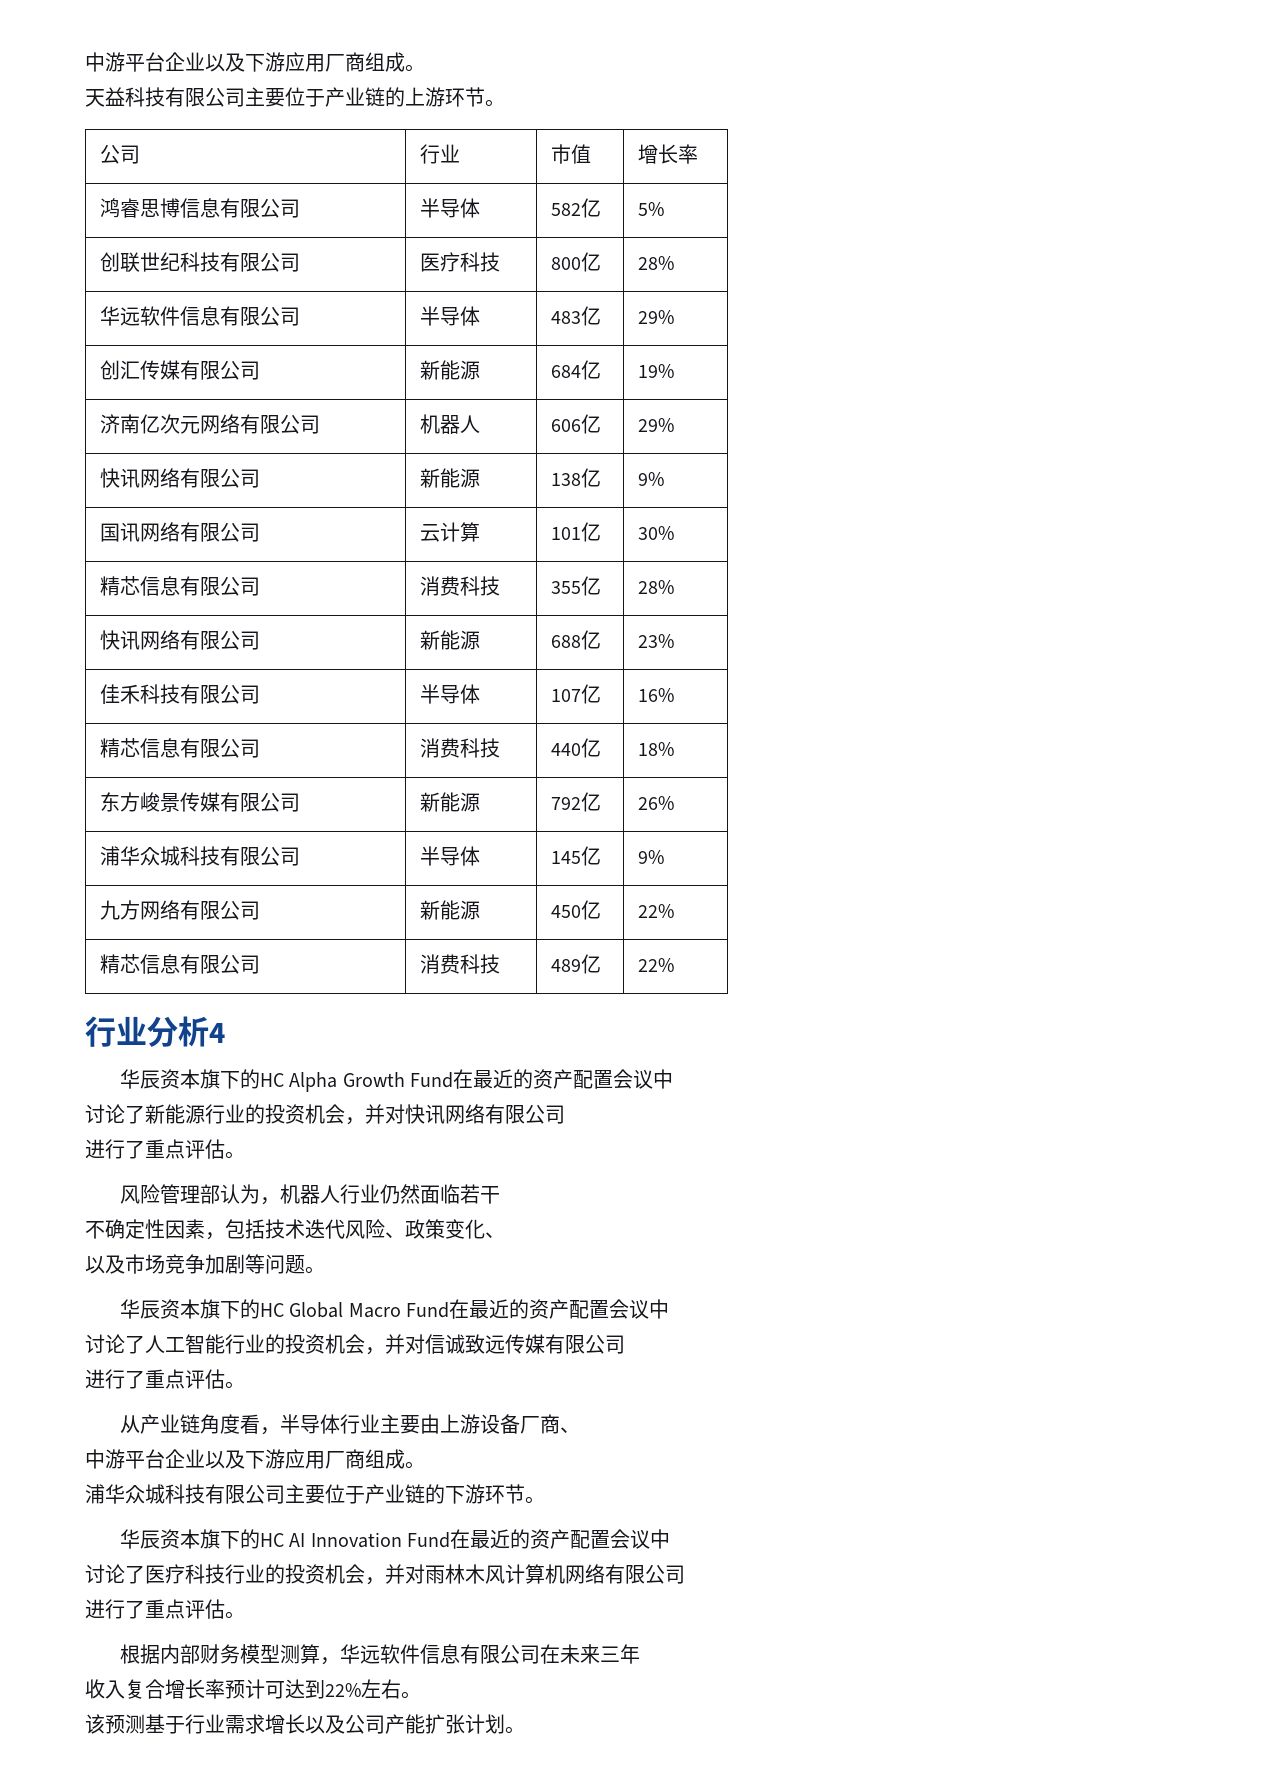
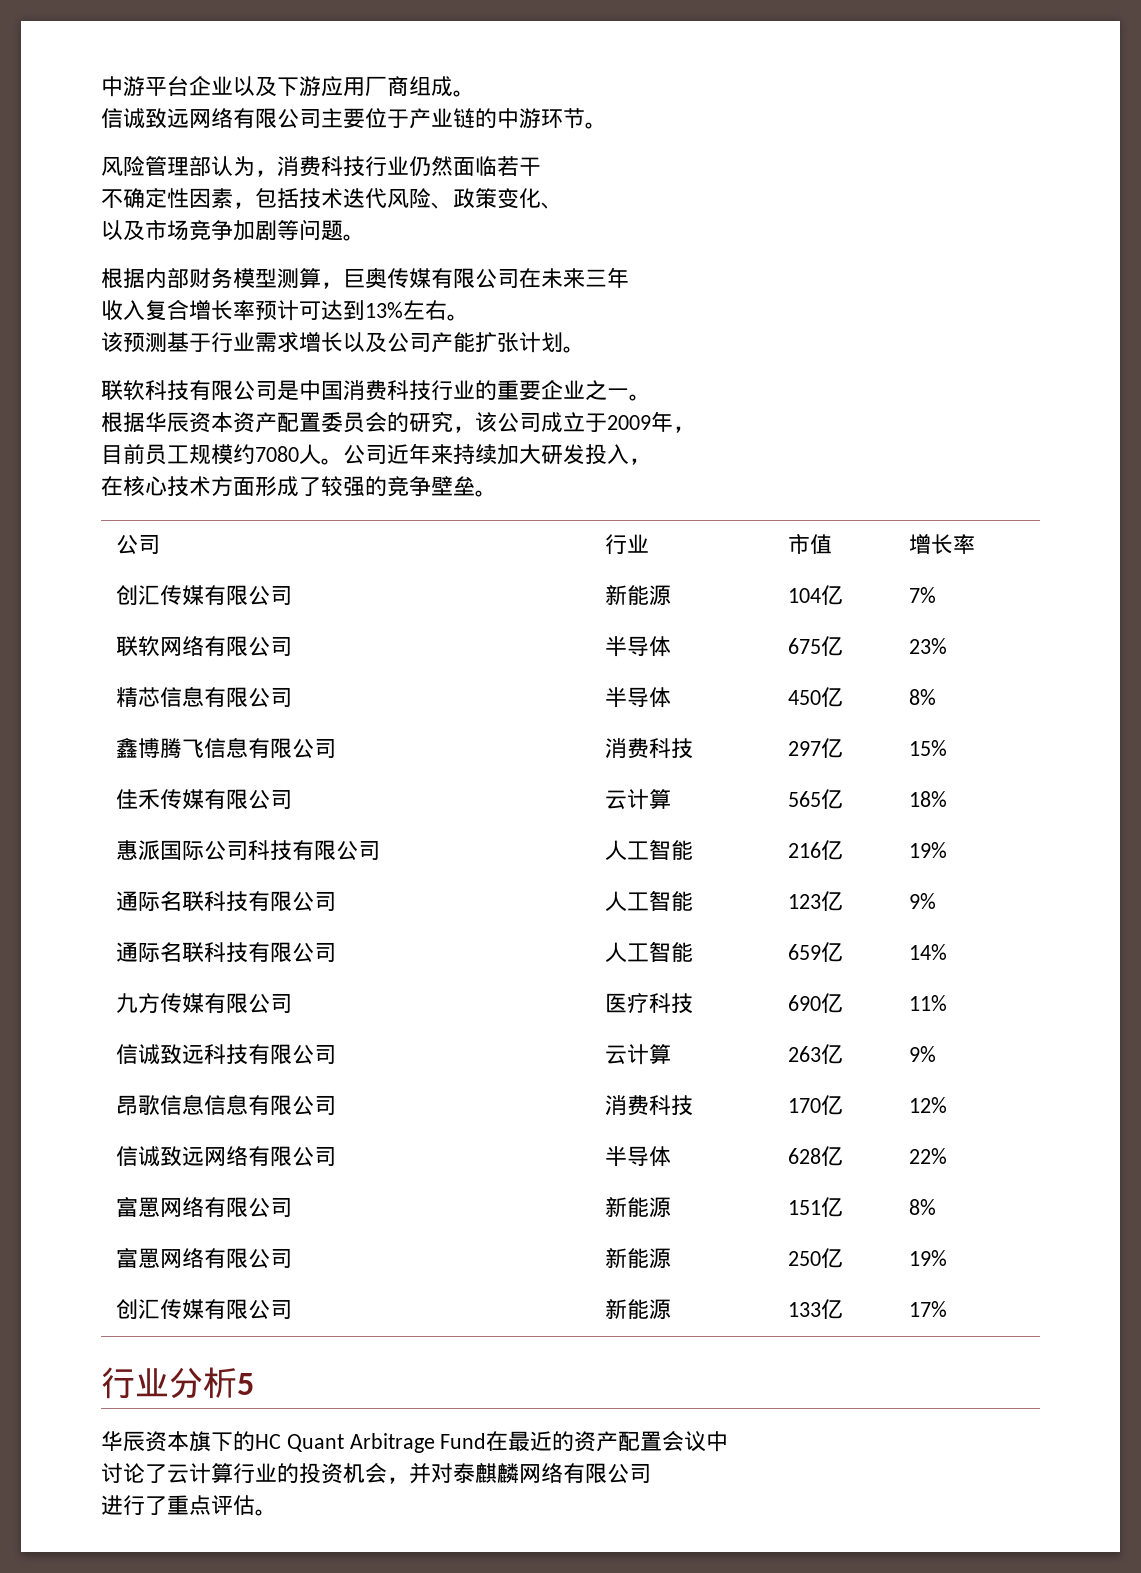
[85,52,425,72] [85,87,505,107] [99,144,140,164] [419,144,460,164] [550,144,591,164] [637,144,698,164] [99,198,300,218] [419,198,480,218] [550,198,601,218] [637,202,664,216] [99,252,300,273] [419,252,500,272] [550,252,601,272] [637,256,674,270] [99,306,300,326] [419,306,480,326] [550,306,601,326] [637,310,674,324] [99,360,260,380] [419,360,480,380] [550,360,601,380] [637,364,674,378] [99,414,320,434] [419,414,480,434] [550,414,601,434] [637,418,674,432] [99,468,260,488] [419,468,480,488] [550,468,601,488] [637,472,664,486] [99,522,260,542] [419,522,480,542] [550,522,601,542] [637,526,674,540] [99,576,260,596] [419,576,500,596] [550,576,601,596] [637,580,674,594] [99,630,260,650] [419,630,480,650] [550,630,601,650] [637,634,674,648] [99,684,260,704] [419,684,480,704] [550,684,601,704] [637,688,674,702] [99,738,260,758] [419,738,500,758] [550,738,601,758] [637,742,674,756] [99,792,300,812] [419,792,480,812] [550,792,601,812] [637,796,674,810] [99,846,300,866] [419,846,480,866] [550,846,601,866] [637,850,664,864] [99,900,260,920] [419,900,480,920] [550,900,601,920] [637,904,674,918] [99,954,260,974] [419,954,500,974] [550,954,601,974] [637,958,674,972] [85,1016,225,1047] [119,1069,673,1092] [85,1104,565,1125] [85,1139,245,1159] 中游平台企业以及下游应用厂商组成。 // 天益科技有限公司主要位于产业链的上游环节。 // 公司 | 行业 | 市值 | 增长率 // 鸿睿思博信息有限公司 | 半导体 | 582亿 | 5% // 创联世纪科技有限公司 | 医疗科技 | 800亿 | 28% // 华远软件信息有限公司 | 半导体 | 483亿 | 29% // 创汇传媒有限公司 | 新能源 | 684亿 | 19% // 济南亿次元网络有限公司 | 机器人 | 606亿 | 29% // 快讯网络有限公司 | 新能源 | 138亿 | 9% // 国讯网络有限公司 | 云计算 | 101亿 | 30% // 精芯信息有限公司 | 消费科技 | 355亿 | 28% // 快讯网络有限公司 | 新能源 | 688亿 | 23% // 佳禾科技有限公司 | 半导体 | 107亿 | 16% // 精芯信息有限公司 | 消费科技 | 440亿 | 18% // 东方峻景传媒有限公司 | 新能源 | 792亿 | 26% // 浦华众城科技有限公司 | 半导体 | 145亿 | 9% // 九方网络有限公司 | 新能源 | 450亿 | 22% // 精芯信息有限公司 | 消费科技 | 489亿 | 22% // 行业分析4 // 华辰资本旗下的HC Alpha Growth Fund在最近的资产配置会议中 // 讨论了新能源行业的投资机会，并对快讯网络有限公司 // 进行了重点评估。 -> [101,76,475,97] [101,108,607,129] 中游平台企业以及下游应用厂商组成。 // 信诚致远网络有限公司主要位于产业链的中游环节。
[279,1184,340,1204] 机器人 -> [277,156,365,177] 消费科技
[119,1299,669,1319] [85,1334,625,1355] [85,1369,245,1389] [119,1414,580,1435] [85,1449,425,1469] [85,1484,545,1504] [119,1529,670,1549] [85,1564,685,1585] [85,1599,245,1619] // 华辰资本旗下的HC Global Macro Fund在最近的资产配置会议中 // 讨论了人工智能行业的投资机会，并对信诚致远传媒有限公司 // 进行了重点评估。 // 从产业链角度看，半导体行业主要由上游设备厂商、 // 中游平台企业以及下游应用厂商组成。 // 浦华众城科技有限公司主要位于产业链的下游环节。 // 华辰资本旗下的HC AI Innovation Fund在最近的资产配置会议中 // 讨论了医疗科技行业的投资机会，并对雨林木风计算机网络有限公司 // 进行了重点评估。 -> (365, 237) none
[339,1644,460,1664] 华远软件信息 -> [343,267,431,289] 巨奥传媒
[325,1683,361,1697] 22% -> [365,302,403,318] 13%
(525, 1730) none -> [101,380,651,401] [101,411,695,433] [101,443,651,465] [101,476,497,497] [115,534,160,554] [604,534,649,555] [787,534,832,554] [908,534,975,554] [115,585,292,606] [604,585,671,606] [787,585,843,605] [908,587,936,603] [115,636,292,657] [604,636,671,657] [787,636,843,656] [908,638,947,654] [115,686,292,708] [604,687,671,708] [787,687,843,707] [908,689,936,705] [115,737,336,759] [604,738,693,759] [787,738,843,758] [908,740,947,756] [115,789,292,810] [604,789,671,810] [787,789,843,809] [908,791,947,807] [115,840,380,861] [604,839,693,860] [787,840,843,860] [908,842,947,858] [115,891,336,912] [604,890,693,911] [787,891,843,911] [908,893,936,909] [115,942,336,963] [604,941,693,962] [787,942,843,962] [908,944,947,960] [115,993,292,1014] [604,993,693,1014] [787,993,843,1013] [908,995,947,1011] [115,1044,336,1065] [604,1044,671,1065] [787,1044,843,1064] [908,1046,936,1062] [115,1094,336,1116] [604,1095,693,1116] [787,1095,843,1115] [908,1097,947,1113] [115,1146,336,1167] [604,1146,671,1167] [787,1146,843,1166] [908,1148,947,1164] [115,1197,292,1218] [604,1197,671,1218] [787,1197,843,1217] [908,1199,936,1215] [115,1248,292,1269] [604,1248,671,1269] [787,1248,843,1268] [908,1250,947,1266] [115,1299,292,1320] [604,1299,671,1320] [787,1299,843,1319] [908,1301,947,1317] [101,1367,254,1399] [101,1431,729,1453] [101,1463,651,1484] [101,1495,277,1516] // 联软科技有限公司是中国消费科技行业的重要企业之一。 // 根据华辰资本资产配置委员会的研究，该公司成立于2009年， // 目前员工规模约7080人。公司近年来持续加大研发投入， // 在核心技术方面形成了较强的竞争壁垒。 // 公司 | 行业 | 市值 | 增长率 // 创汇传媒有限公司 | 新能源 | 104亿 | 7% // 联软网络有限公司 | 半导体 | 675亿 | 23% // 精芯信息有限公司 | 半导体 | 450亿 | 8% // 鑫博腾飞信息有限公司 | 消费科技 | 297亿 | 15% // 佳禾传媒有限公司 | 云计算 | 565亿 | 18% // 惠派国际公司科技有限公司 | 人工智能 | 216亿 | 19% // 通际名联科技有限公司 | 人工智能 | 123亿 | 9% // 通际名联科技有限公司 | 人工智能 | 659亿 | 14% // 九方传媒有限公司 | 医疗科技 | 690亿 | 11% // 信诚致远科技有限公司 | 云计算 | 263亿 | 9% // 昂歌信息信息有限公司 | 消费科技 | 170亿 | 12% // 信诚致远网络有限公司 | 半导体 | 628亿 | 22% // 富罳网络有限公司 | 新能源 | 151亿 | 8% // 富罳网络有限公司 | 新能源 | 250亿 | 19% // 创汇传媒有限公司 | 新能源 | 133亿 | 17% // 行业分析5 // 华辰资本旗下的HC Quant Arbitrage Fund在最近的资产配置会议中 // 讨论了云计算行业的投资机会，并对泰麒麟网络有限公司 // 进行了重点评估。

